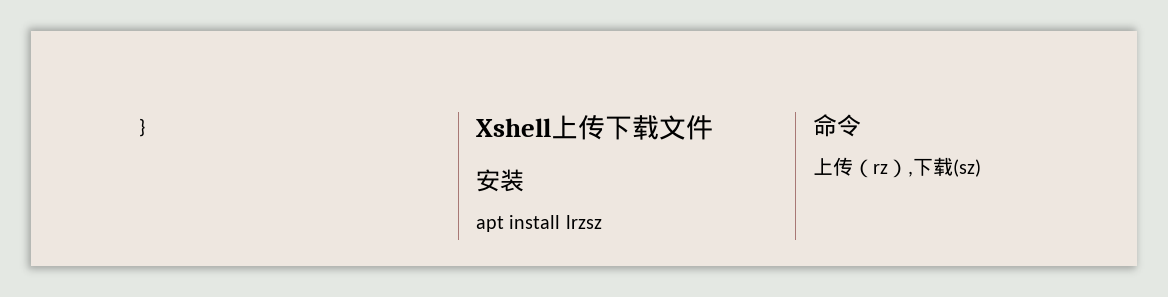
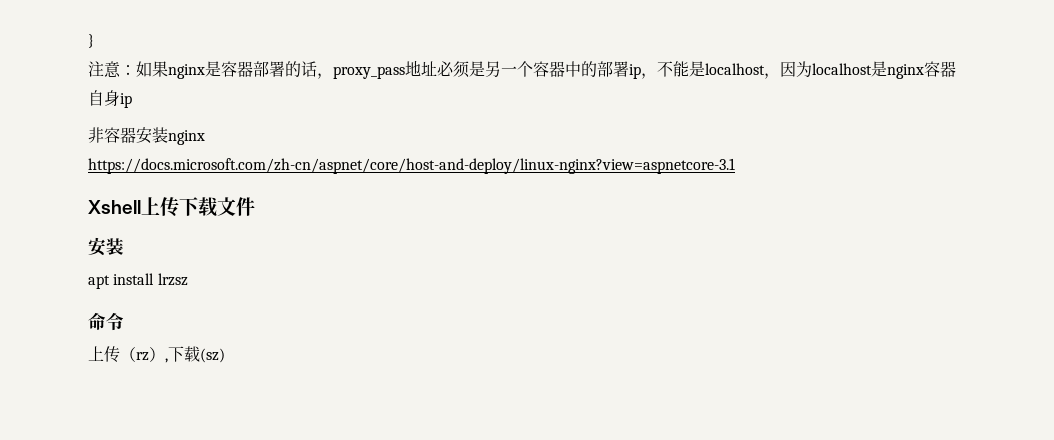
(145, 127) none -> [88,60,956,79] [88,90,132,108] [88,127,205,145] [88,158,735,174] // 注意：如果nginx是容器部署的话，proxy_pass地址必须是另一个容器中的部署ip，不能是localhost，因为localhost是nginx容器自身ip // 非容器安装nginx // https://docs.microsoft.com/zh-cn/aspnet/core/host-and-deploy/linux-nginx?view=aspnetcore-3.1

